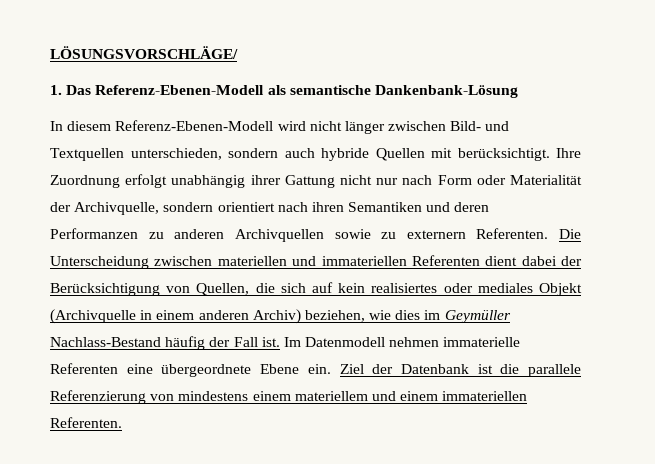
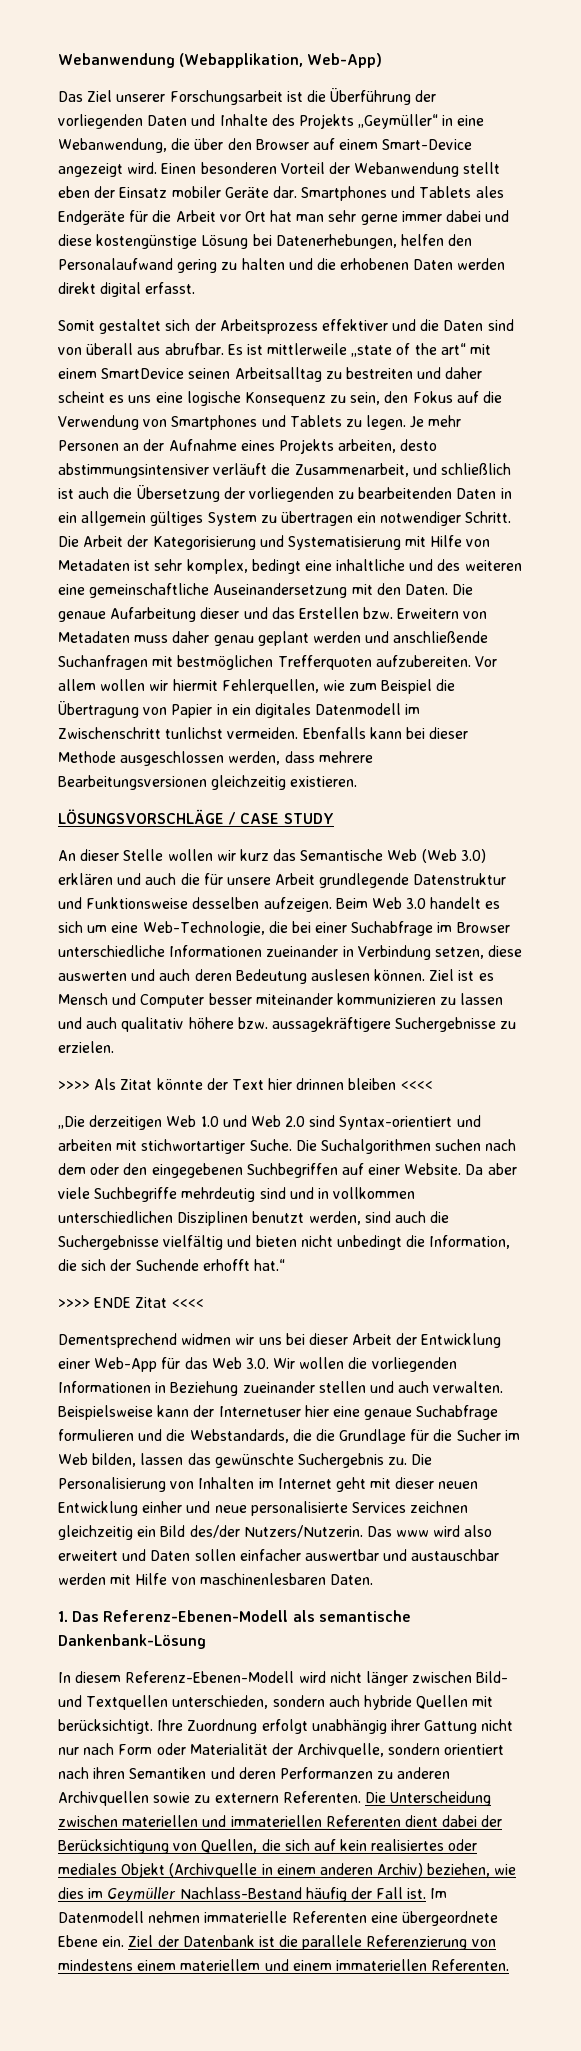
[50,46,238,59] LÖSUNGSVORSCHLÄGE/ -> [58,53,383,68] [58,88,437,105] [58,114,485,129] [58,138,473,153] [58,162,501,177] [58,186,504,201] [58,210,510,225] [58,234,473,249] [58,258,506,273] [58,282,196,297] [58,319,514,334] [58,343,492,357] [58,367,483,382] [58,391,503,406] [58,415,462,430] [58,439,438,454] [58,463,511,478] [58,485,512,502] [58,511,512,526] [58,535,491,550] [58,559,522,574] [58,583,474,598] [58,607,488,622] [58,631,489,646] [58,655,497,670] [58,679,456,694] [58,701,421,718] [58,727,469,739] [58,751,373,766] [58,775,358,790] [58,809,334,825] [58,849,486,863] [58,873,507,888] [58,897,501,912] [58,921,510,936] [58,945,523,960] [58,969,494,984] [58,993,504,1008] [58,1017,517,1032] [58,1041,114,1053] [58,1078,433,1090] [58,1115,481,1130] [58,1139,517,1154] [58,1163,517,1178] [58,1187,416,1202] [58,1211,450,1226] [58,1235,511,1250] [58,1259,285,1271] [58,1297,204,1308] [58,1333,502,1348] [58,1357,457,1372] [58,1381,504,1396] [58,1405,499,1420] [58,1429,520,1444] [58,1453,433,1468] [58,1477,479,1492] [58,1501,469,1516] [58,1525,493,1540] [58,1549,500,1561] [58,1573,373,1585] Webanwendung (Webapplikation, Web-App) // Das Ziel unserer Forschungsarbeit ist die Überführung der vorliegenden Daten und Inhalte des Projekts „Geymüller“ in eine Webanwendung, die über den Browser auf einem Smart-Device angezeigt wird. Einen besonderen Vorteil der Webanwendung stellt eben der Einsatz mobiler Geräte dar. Smartphones und Tablets ales Endgeräte für die Arbeit vor Ort hat man sehr gerne immer dabei und diese kostengünstige Lösung bei Datenerhebungen, helfen den Personalaufwand gering zu halten und die erhobenen Daten werden direkt digital erfasst. // Somit gestaltet sich der Arbeitsprozess effektiver und die Daten sind von überall aus abrufbar. Es ist mittlerweile „state of the art“ mit einem SmartDevice seinen Arbeitsalltag zu bestreiten und daher scheint es uns eine logische Konsequenz zu sein, den Fokus auf die Verwendung von Smartphones und Tablets zu legen. Je mehr Personen an der Aufnahme eines Projekts arbeiten, desto abstimmungsintensiver verläuft die Zusammenarbeit, und schließlich ist auch die Übersetzung der vorliegenden zu bearbeitenden Daten in ein allgemein gültiges System zu übertragen ein notwendiger Schritt. Die Arbeit der Kategorisierung und Systematisierung mit Hilfe von Metadaten ist sehr komplex, bedingt eine inhaltliche und des weiteren eine gemeinschaftliche Auseinandersetzung mit den Daten. Die genaue Aufarbeitung dieser und das Erstellen bzw. Erweitern von Metadaten muss daher genau geplant werden und anschließende Suchanfragen mit bestmöglichen Trefferquoten aufzubereiten. Vor allem wollen wir hiermit Fehlerquellen, wie zum Beispiel die Übertragung von Papier in ein digitales Datenmodell im Zwischenschritt tunlichst vermeiden. Ebenfalls kann bei dieser Methode ausgeschlossen werden, dass mehrere Bearbeitungsversionen gleichzeitig existieren. // LÖSUNGSVORSCHLÄGE / CASE STUDY // An dieser Stelle wollen wir kurz das Semantische Web (Web 3.0) erklären und auch die für unsere Arbeit grundlegende Datenstruktur und Funktionsweise desselben aufzeigen. Beim Web 3.0 handelt es sich um eine Web-Technologie, die bei einer Suchabfrage im Browser unterschiedliche Informationen zueinander in Verbindung setzen, diese auswerten und auch deren Bedeutung auslesen können. Ziel ist es Mensch und Computer besser miteinander kommunizieren zu lassen und auch qualitativ höhere bzw. aussagekräftigere Suchergebnisse zu erzielen. // >>>> Als Zitat könnte der Text hier drinnen bleiben <<<< // „Die derzeitigen Web 1.0 und Web 2.0 sind Syntax-orientiert und arbeiten mit stichwortartiger Suche. Die Suchalgorithmen suchen nach dem oder den eingegebenen Suchbegriffen auf einer Website. Da aber viele Suchbegriffe mehrdeutig sind und in vollkommen unterschiedlichen Disziplinen benutzt werden, sind auch die Suchergebnisse vielfältig und bieten nicht unbedingt die Information, die sich der Suchende erhofft hat.“ // >>>> ENDE Zitat <<<< // Dementsprechend widmen wir uns bei dieser Arbeit der Entwicklung einer Web-App für das Web 3.0. Wir wollen die vorliegenden Informationen in Beziehung zueinander stellen und auch verwalten. Beispielsweise kann der Internetuser hier eine genaue Suchabfrage formulieren und die Webstandards, die die Grundlage für die Sucher im Web bilden, lassen das gewünschte Suchergebnis zu. Die Personalisierung von Inhalten im Internet geht mit dieser neuen Entwicklung einher und neue personalisierte Services zeichnen gleichzeitig ein Bild des/der Nutzers/Nutzerin. Das www wird also erweitert und Daten sollen einfacher auswertbar und austauschbar werden mit Hilfe von maschinenlesbaren Daten.

